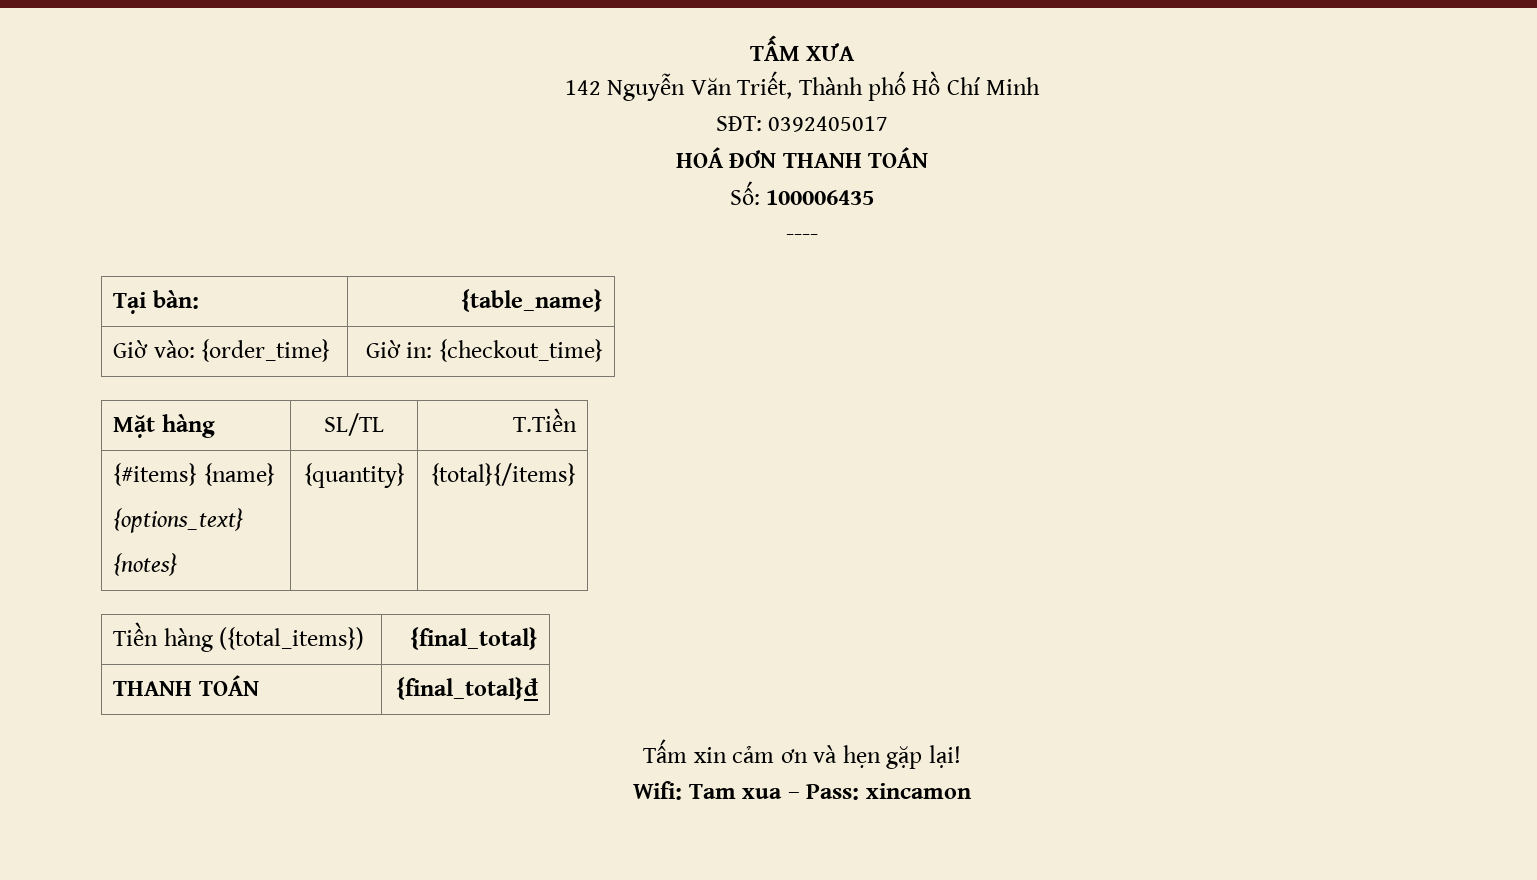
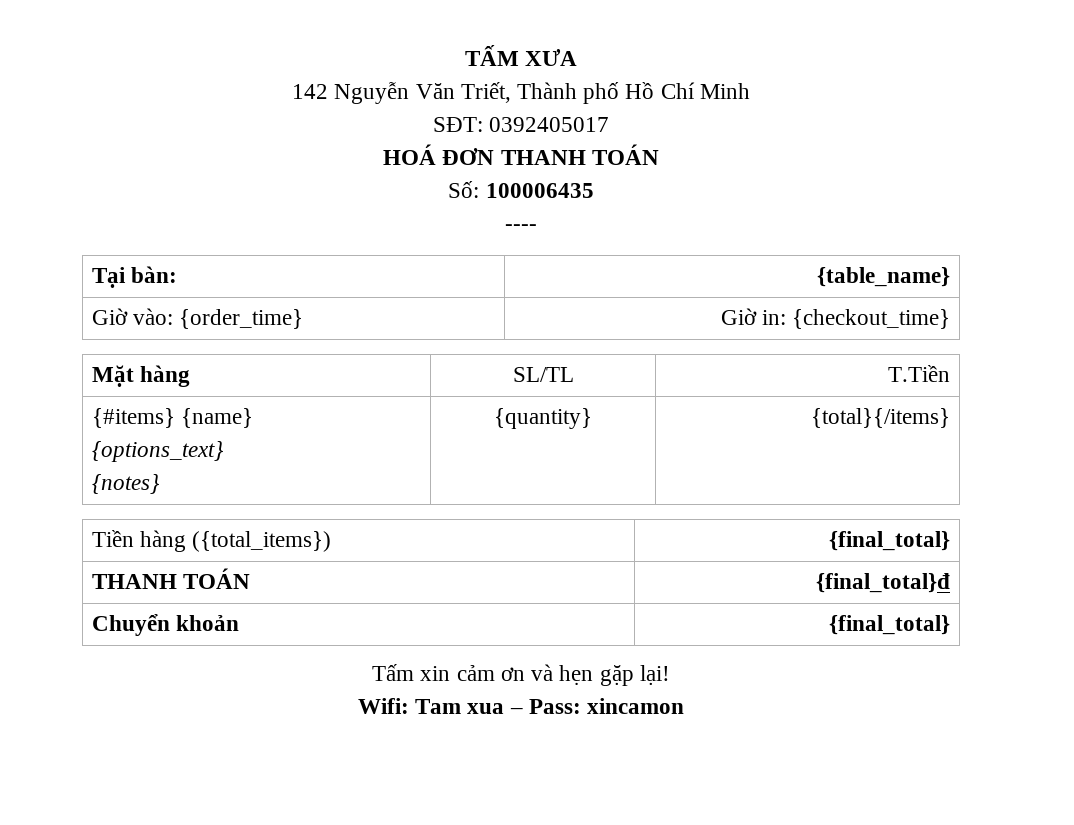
(538, 688) none -> [91,614,240,636] [829,615,951,635] // Chuyển khoản | {final_total}

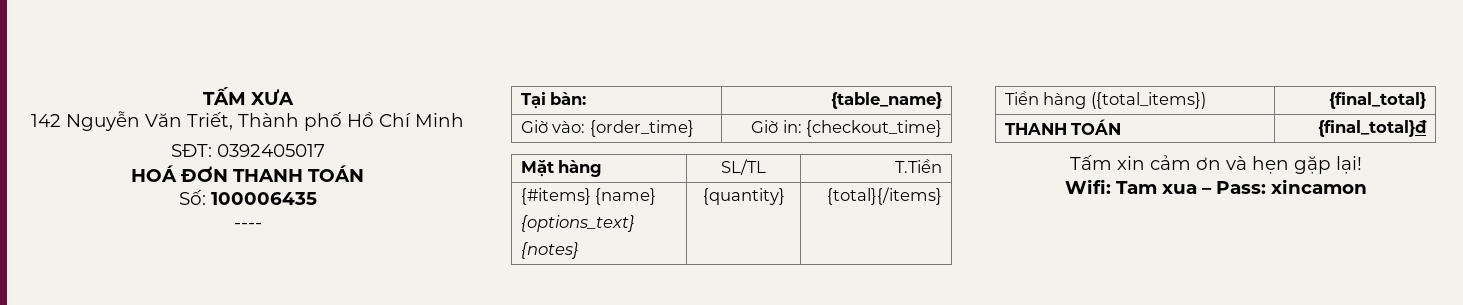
[91,614,240,636] [829,615,951,635] // Chuyển khoản | {final_total} -> (1428, 128) none

